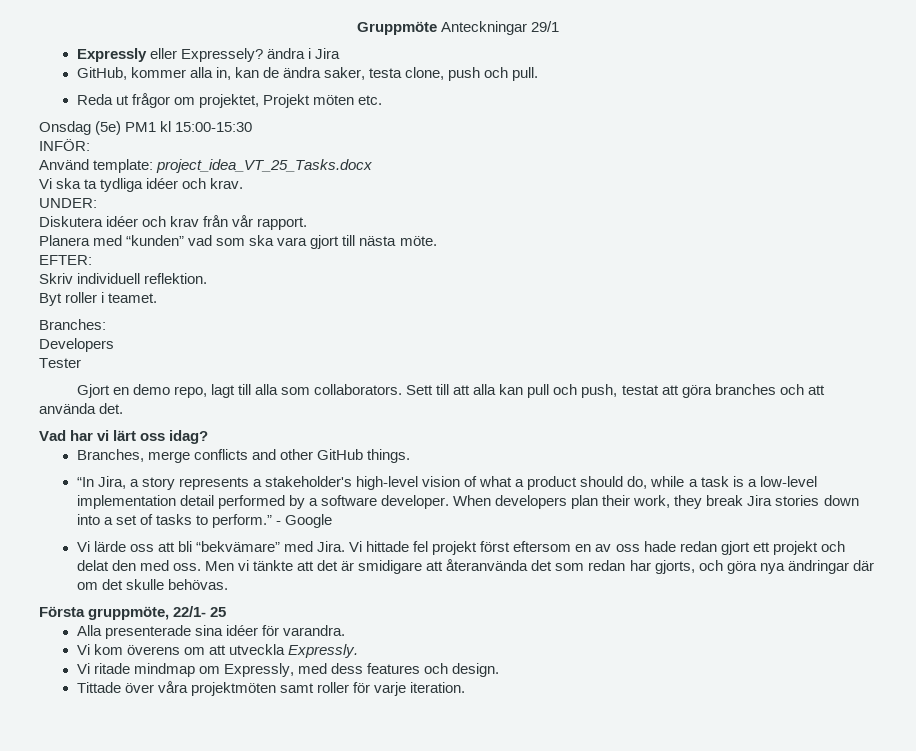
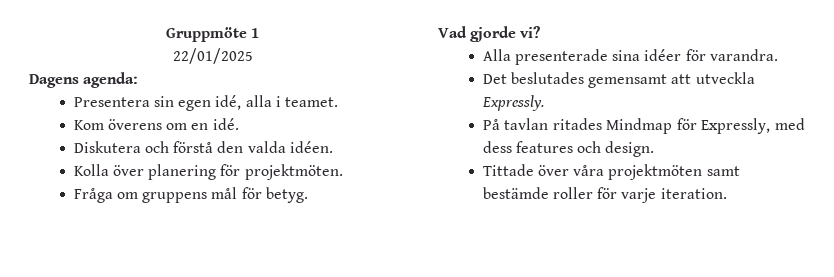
[441,21,560,35] [76,48,340,62] [76,67,539,81] [76,93,383,108] [39,121,253,135] [39,139,90,151] [39,159,373,173] [39,178,244,192] [39,198,97,208] [39,215,308,230] [39,235,437,249] [39,255,92,265] [39,273,208,284] [39,292,158,306] [39,319,106,330] [39,338,114,352] [39,358,81,368] [76,384,825,398] [39,403,124,414] [39,430,209,444] [76,449,411,463] [76,476,817,490] [76,495,859,509] [76,514,333,528] [76,541,845,555] [76,559,874,574] [76,579,228,590] [39,606,227,620] Anteckningar 29/1 // Expressly eller Expressely? ändra i Jira // GitHub, kommer alla in, kan de ändra saker, testa clone, push och pull. // Reda ut frågor om projektet, Projekt möten etc. // Onsdag (5e) PM1 kl 15:00-15:30 // INFÖR: // Använd template: project_idea_VT_25_Tasks.docx // Vi ska ta tydliga idéer och krav. // UNDER: // Diskutera idéer och krav från vår rapport. // Planera med “kunden” vad som ska vara gjort till nästa möte. // EFTER: // Skriv individuell reflektion. // Byt roller i teamet. // Branches: // Developers // Tester // Gjort en demo repo, lagt till alla som collaborators. Sett till att alla kan pull och push, testat att göra branches och att använda det. // Vad har vi lärt oss idag? // Branches, merge conflicts and other GitHub things. // “In Jira, a story represents a stakeholder's high-level vision of what a product should do, while a task is a low-level implementation detail performed by a software developer. When developers plan their work, they break Jira stories down into a set of tasks to perform.” - Google // Vi lärde oss att bli “bekvämare” med Jira. Vi hittade fel projekt först eftersom en av oss hade redan gjort ett projekt och delat den med oss. Men vi tänkte att det är smidigare att återanvända det som redan har gjorts, och göra nya ändringar där om det skulle behövas. // Första gruppmöte, 22/1- 25 -> [251,28,260,38] [172,48,253,64] [29,72,139,88] [73,95,338,111] [73,118,239,130] [73,141,333,153] [73,164,343,180] [73,187,308,203] [438,26,541,42] 1 // 22/01/2025 // Dagens agenda: // Presentera sin egen idé, alla i teamet. // Kom överens om en idé. // Diskutera och förstå den valda idéen. // Kolla över planering för projektmöten. // Fråga om gruppens mål för betyg. // Vad gjorde vi?
[76,644,205,655] Vi kom överens om -> [482,72,668,88] Det beslutades gemensamt
[76,663,220,677] Vi ritade mindmap om -> [482,118,697,134] På tavlan ritades Mindmap för
(314, 688) none -> [482,187,549,199] bestämde

